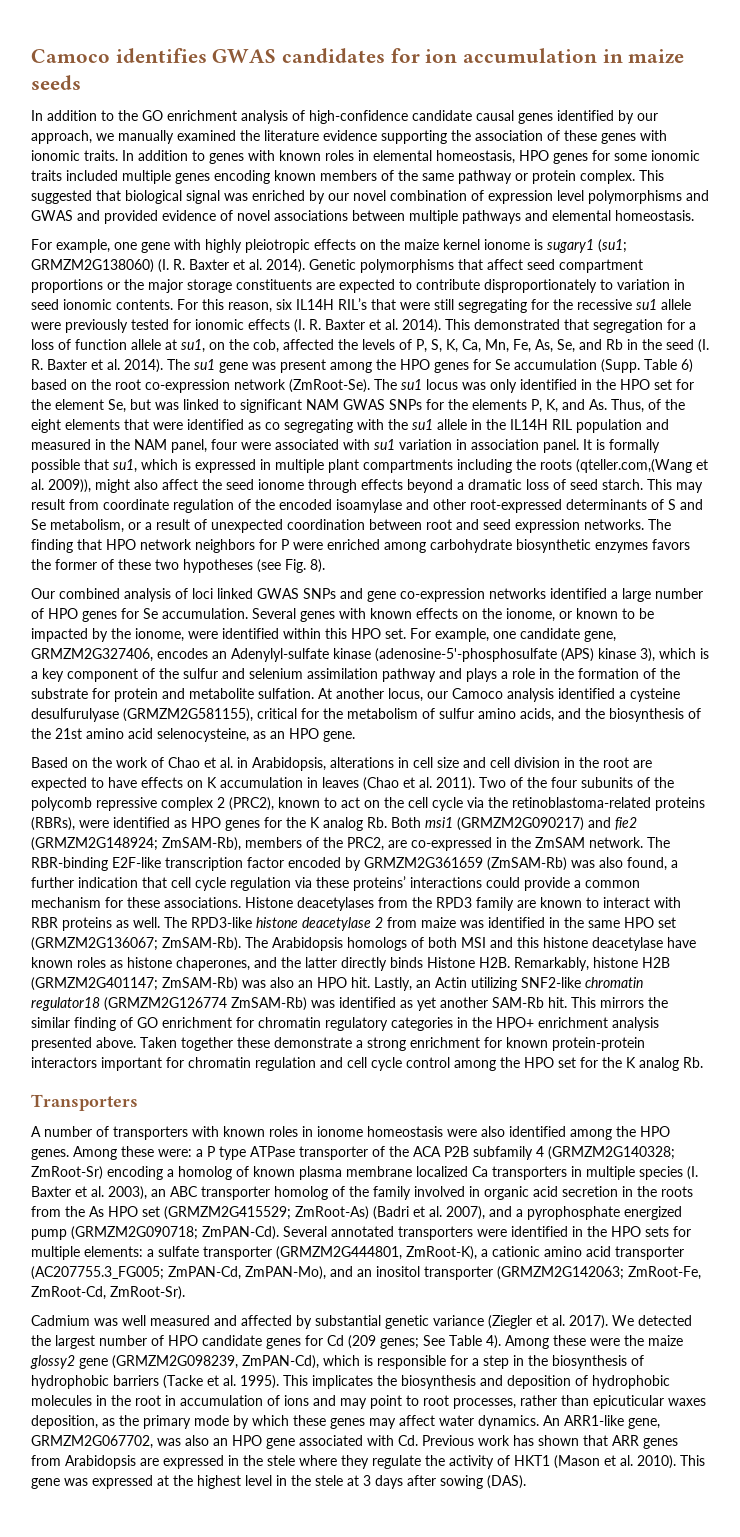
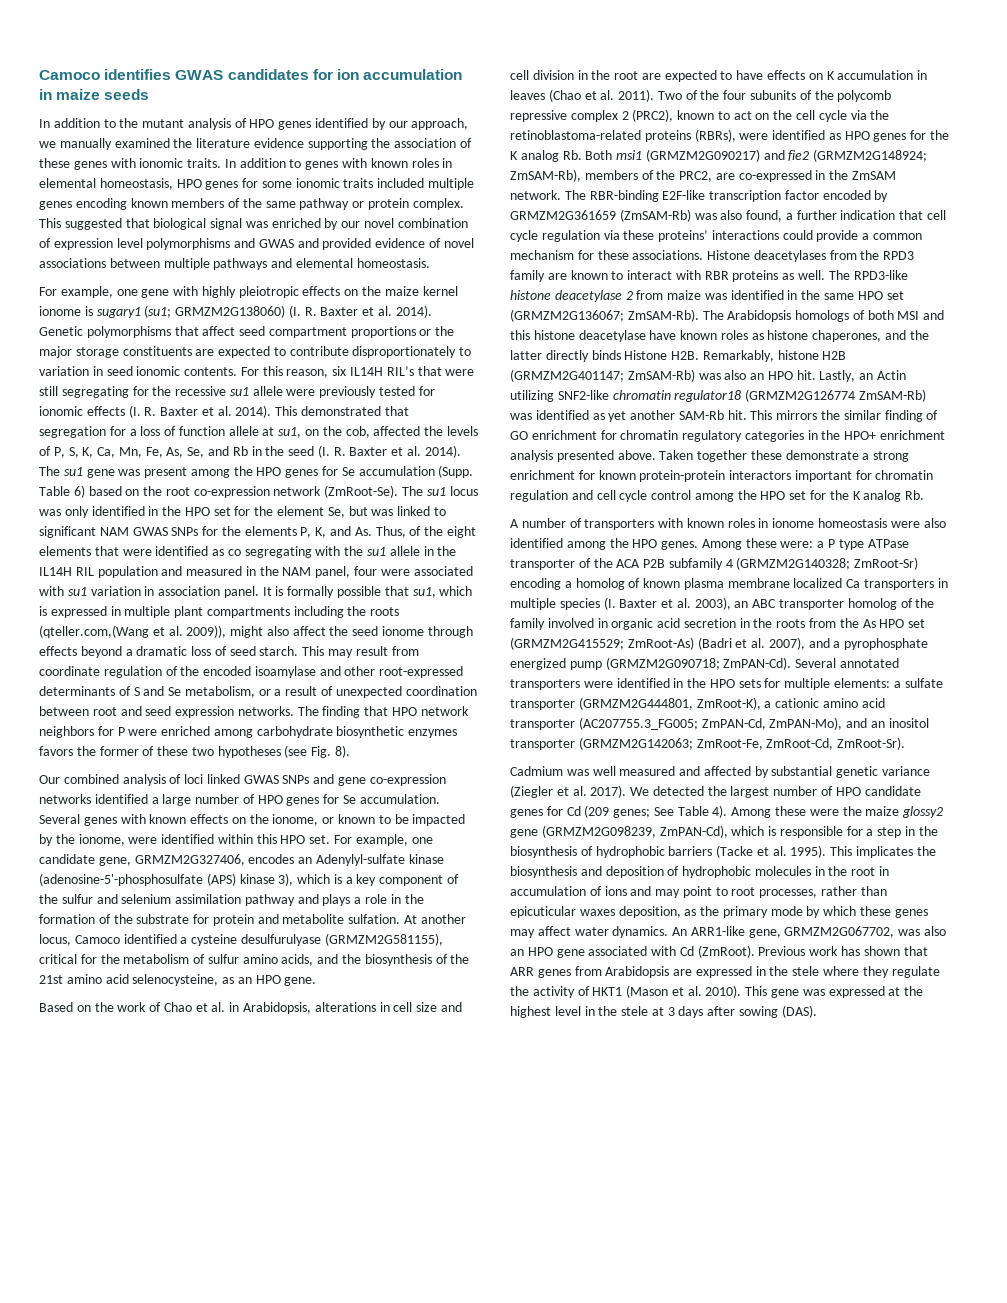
[142,110,514,124] GO enrichment analysis of high-confidence candidate causal -> [142,118,275,130] mutant analysis of HPO
[427,688,554,702] our Camoco analysis -> [74,935,120,944] Camoco
[31,1094,138,1111] // Transporters -> (925, 495) none
[398,1435,418,1446] Cd. -> [679,945,755,958] Cd (ZmRoot).

